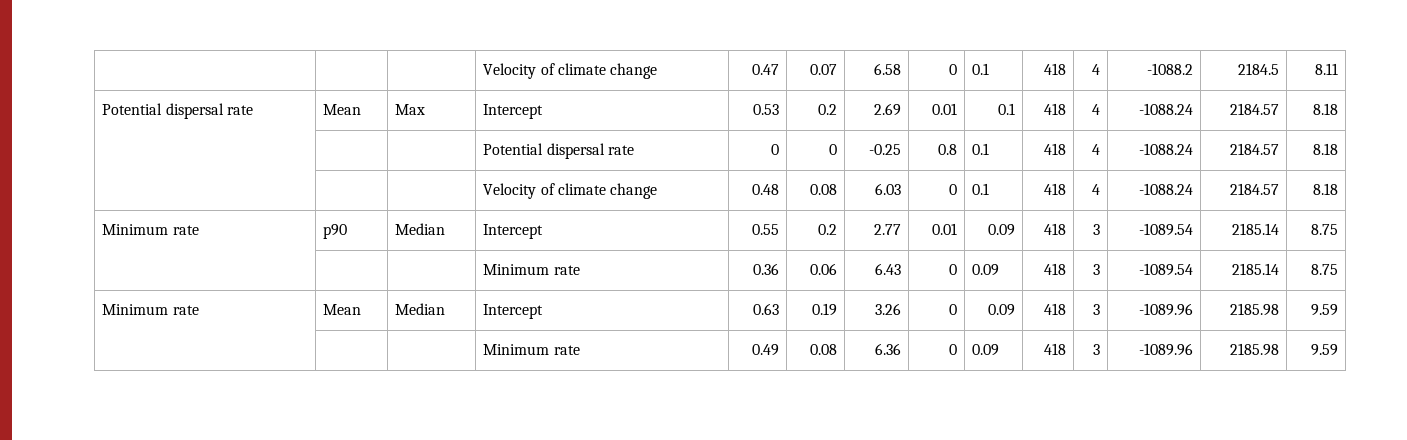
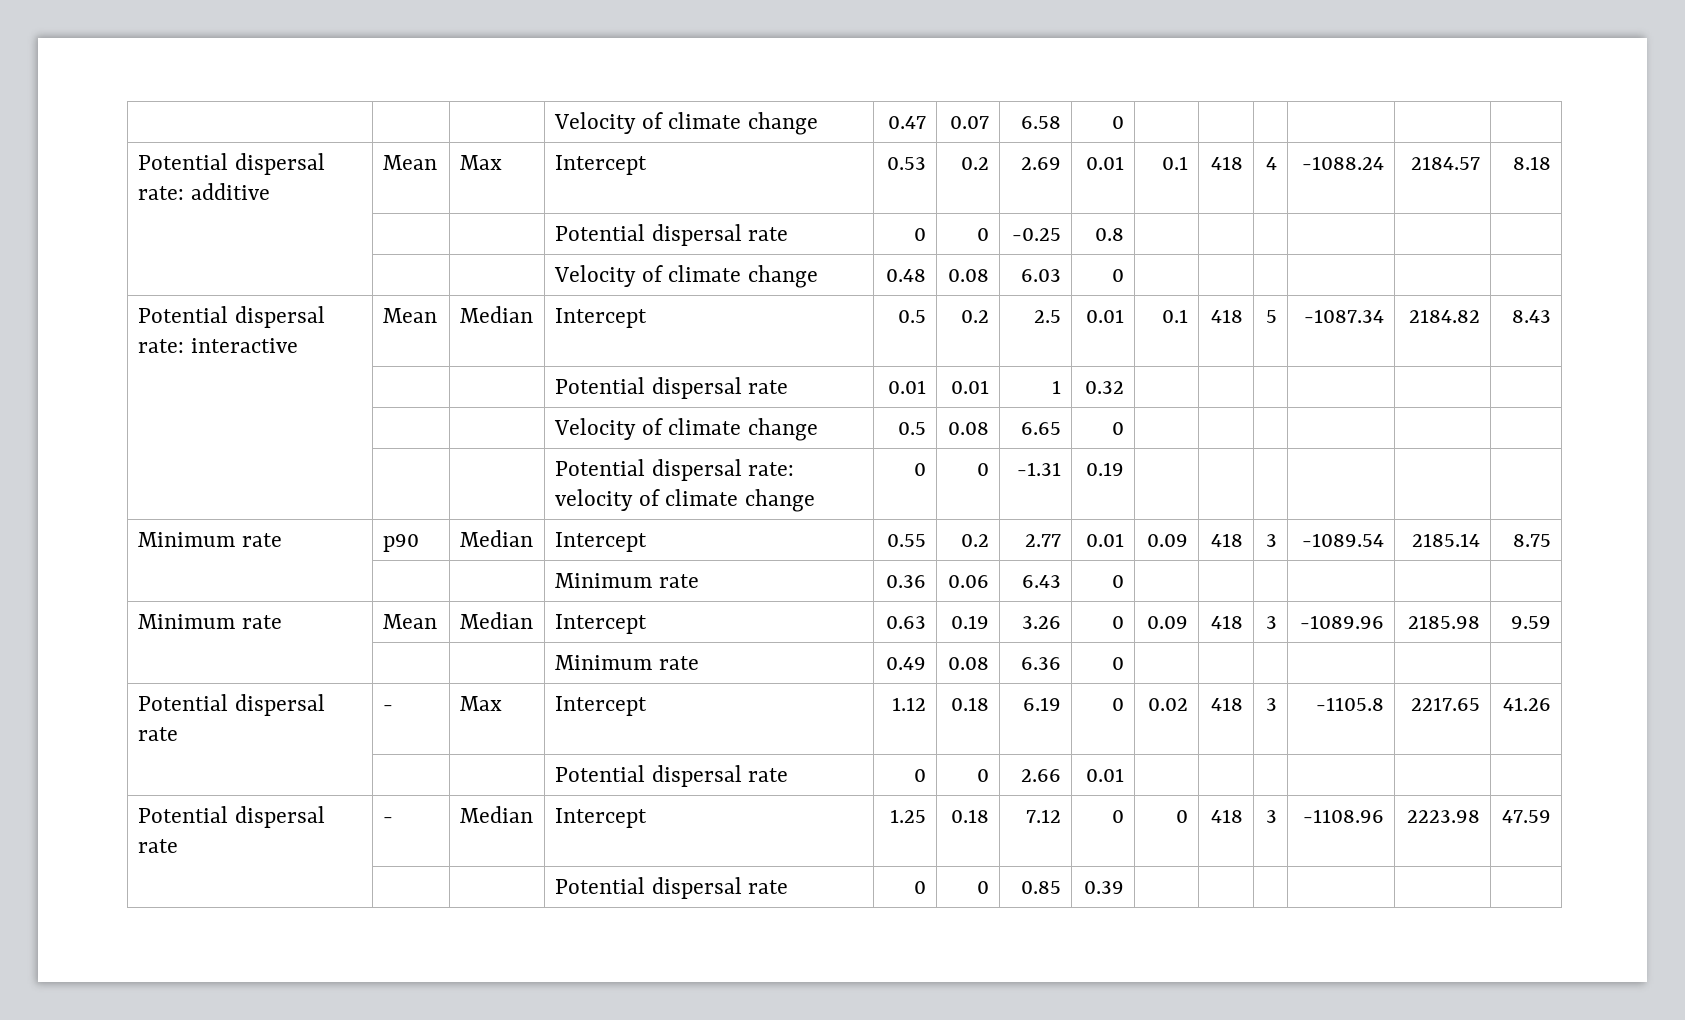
[972,63,990,75] [1043,63,1066,75] [1091,64,1100,75] [1146,63,1193,75] [1237,63,1279,75] [1314,63,1338,75] [102,103,254,119] 0.1 | 418 | 4 | -1088.2 | 2184.5 | 8.11 // Potential dispersal rate -> [137,153,325,175] [137,183,270,200] | | | | | // Potential dispersal rate: additive
[972,143,990,155] [1043,143,1066,155] [1091,144,1100,155] [1138,143,1193,155] [1229,143,1279,155] [1312,143,1338,155] 0.1 | 418 | 4 | -1088.24 | 2184.57 | 8.18 -> (1125, 234) | | | | |
[972,183,990,195] [1043,183,1066,195] [1091,184,1100,195] [1138,183,1193,195] [1229,183,1279,195] [1312,183,1338,195] 0.1 | 418 | 4 | -1088.24 | 2184.57 | 8.18 -> [137,306,325,328] [137,338,298,353] [382,308,437,323] [459,306,533,323] [554,308,647,328] [898,310,927,323] [961,310,990,323] [1034,310,1062,323] [1086,309,1125,323] [1162,309,1189,323] [1211,309,1244,323] [1266,310,1278,323] [1304,309,1385,323] [1409,309,1481,323] [1512,310,1552,323] [554,377,789,399] [888,380,927,394] [951,380,990,394] [1052,380,1062,394] [1085,381,1125,394] [553,418,818,441] [898,422,927,435] [948,422,990,435] [1021,422,1062,435] [1112,422,1125,435] [554,459,795,481] [554,489,815,512] [914,463,927,476] [977,463,990,476] [1017,462,1062,476] [1086,462,1125,476] | | | | | // Potential dispersal rate: interactive | Mean | Median | Intercept | 0.5 | 0.2 | 2.5 | 0.01 | 0.1 | 418 | 5 | -1087.34 | 2184.82 | 8.43 // | | | Potential dispersal rate | 0.01 | 0.01 | 1 | 0.32 | | | | | | // | | | Velocity of climate change | 0.5 | 0.08 | 6.65 | 0 | | | | | | // | | | Potential dispersal rate: velocity of climate change | 0 | 0 | -1.31 | 0.19 | | | | | |
[972,264,1000,276] [1043,263,1066,275] [1092,264,1100,275] [1138,263,1193,276] [1231,263,1279,275] [1310,264,1338,275] 0.09 | 418 | 3 | -1089.54 | 2185.14 | 8.75 -> (1125, 581) | | | | |
[972,344,1000,356] [1043,343,1066,355] [1092,344,1100,355] [1138,343,1193,356] [1229,343,1279,356] [1310,344,1338,356] 0.09 | 418 | 3 | -1089.96 | 2185.98 | 9.59 -> [137,694,325,716] [137,727,178,741] [382,705,393,711] [459,696,502,711] [554,696,647,716] [892,697,927,711] [951,697,990,711] [1023,697,1062,711] [1112,698,1125,711] [1148,698,1189,711] [1211,697,1244,711] [1266,698,1278,711] [1316,697,1385,711] [1411,697,1481,711] [1503,697,1552,711] [554,765,789,787] [914,769,927,782] [977,769,990,782] [1021,769,1062,782] [1086,768,1125,782] [137,806,325,828] [137,839,178,853] [382,817,393,823] [459,806,533,823] [554,808,647,828] [890,809,927,823] [951,809,990,823] [1026,809,1062,823] [1112,810,1125,823] [1176,810,1189,823] [1211,809,1244,823] [1266,810,1278,823] [1303,809,1385,823] [1407,810,1481,823] [1502,810,1552,823] [554,877,789,899] [914,881,927,894] [977,881,990,894] [1021,881,1062,894] [1084,881,1125,894] | | | | | // Potential dispersal rate | - | Max | Intercept | 1.12 | 0.18 | 6.19 | 0 | 0.02 | 418 | 3 | -1105.8 | 2217.65 | 41.26 // | | | Potential dispersal rate | 0 | 0 | 2.66 | 0.01 | | | | | | // Potential dispersal rate | - | Median | Intercept | 1.25 | 0.18 | 7.12 | 0 | 0 | 418 | 3 | -1108.96 | 2223.98 | 47.59 // | | | Potential dispersal rate | 0 | 0 | 0.85 | 0.39 | | | | | |

